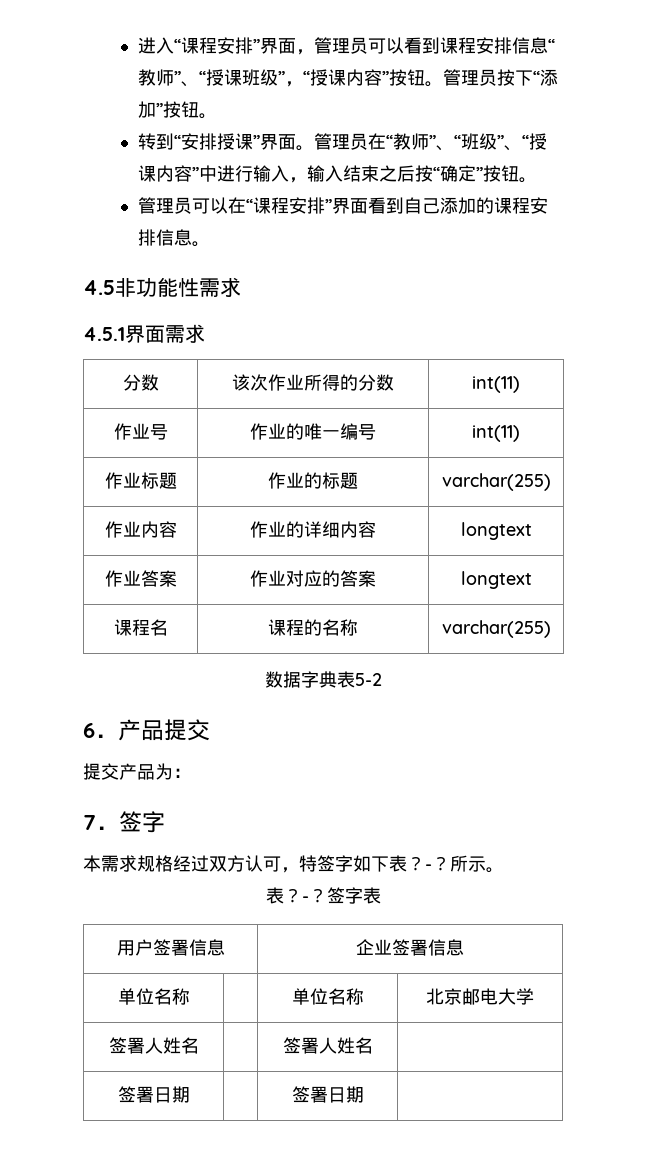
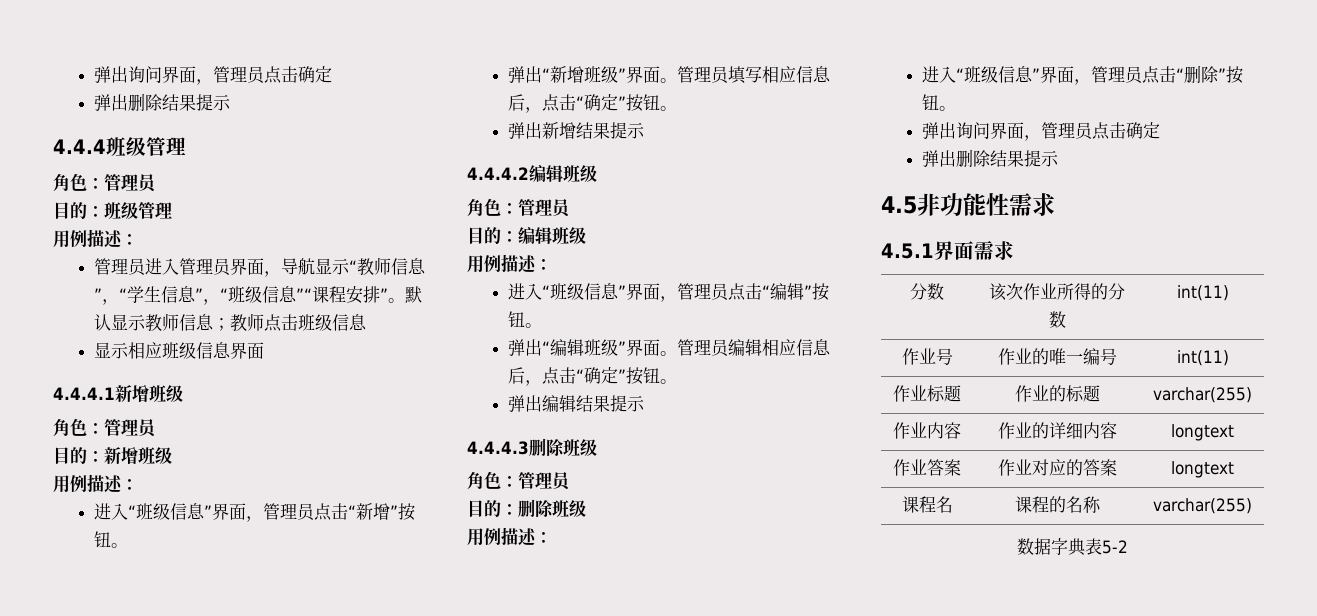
[137,37,555,55] [137,69,558,87] [137,101,217,119] [137,133,547,151] [137,165,537,183] [137,197,548,214] [137,229,210,247] 进入“课程安排”界面，管理员可以看到课程安排信息“教师”、“授课班级”，“授课内容”按钮。管理员按下“添加”按钮。 // 转到“安排授课”界面。管理员在“教师”、“班级”、“授课内容”中进行输入，输入结束之后按“确定”按钮。 // 管理员可以在“课程安排”界面看到自己添加的课程安排信息。 -> [94,66,333,85] [94,93,232,111] [53,137,186,156] [53,173,158,193] [53,202,172,220] [53,229,138,248] [94,257,427,277] [94,286,423,305] [94,313,368,332] [94,342,265,359] [53,385,183,403] [53,418,158,438] [53,447,172,465] [53,474,138,493] [94,503,416,522] [94,531,129,548] [508,66,832,84] [508,94,678,113] [508,122,646,139] [467,165,597,183] [467,198,572,218] [467,227,586,245] [467,254,552,273] [508,283,830,302] [508,311,543,328] [508,339,832,357] [508,367,678,386] [508,395,646,412] [467,438,597,457] [467,471,572,491] [467,499,586,518] [467,527,552,546] [922,65,1244,85] [922,94,957,111] [922,122,1161,141] [922,149,1060,167] 弹出询问界面，管理员点击确定 // 弹出删除结果提示 // 4.4.4班级管理 // 角色：管理员 // 目的：班级管理 // 用例描述： // 管理员进入管理员界面，导航显示“教师信息”，“学生信息”，“班级信息”“课程安排”。默认显示教师信息；教师点击班级信息 // 显示相应班级信息界面 // 4.4.4.1新增班级 // 角色：管理员 // 目的：新增班级 // 用例描述： // 进入“班级信息”界面，管理员点击“新增”按钮。 // 弹出“新增班级”界面。管理员填写相应信息后，点击“确定”按钮。 // 弹出新增结果提示 // 4.4.4.2编辑班级 // 角色：管理员 // 目的：编辑班级 // 用例描述： // 进入“班级信息”界面，管理员点击“编辑”按钮。 // 弹出“编辑班级”界面。管理员编辑相应信息后，点击“确定”按钮。 // 弹出编辑结果提示 // 4.4.4.3删除班级 // 角色：管理员 // 目的：删除班级 // 用例描述： // 进入“班级信息”界面，管理员点击“删除”按钮。 // 弹出询问界面，管理员点击确定 // 弹出删除结果提示
[83,719,210,741] [83,763,191,780] [83,811,165,833] [83,855,504,873] [266,887,381,904] [116,939,225,956] [355,939,464,956] [117,988,190,1005] [291,988,364,1005] [425,988,534,1005] [108,1037,199,1054] [282,1037,373,1054] [117,1086,190,1103] [291,1086,364,1103] // 6．产品提交 // 提交产品为： // 7．签字 // 本需求规格经过双方认可，特签字如下表？-？所示。 // 表？-？签字表 // 用户签署信息 | 企业签署信息 // 单位名称 | | 单位名称 | 北京邮电大学 // 签署人姓名 | | 签署人姓名 | // 签署日期 | | 签署日期 | -> (1128, 547) none

